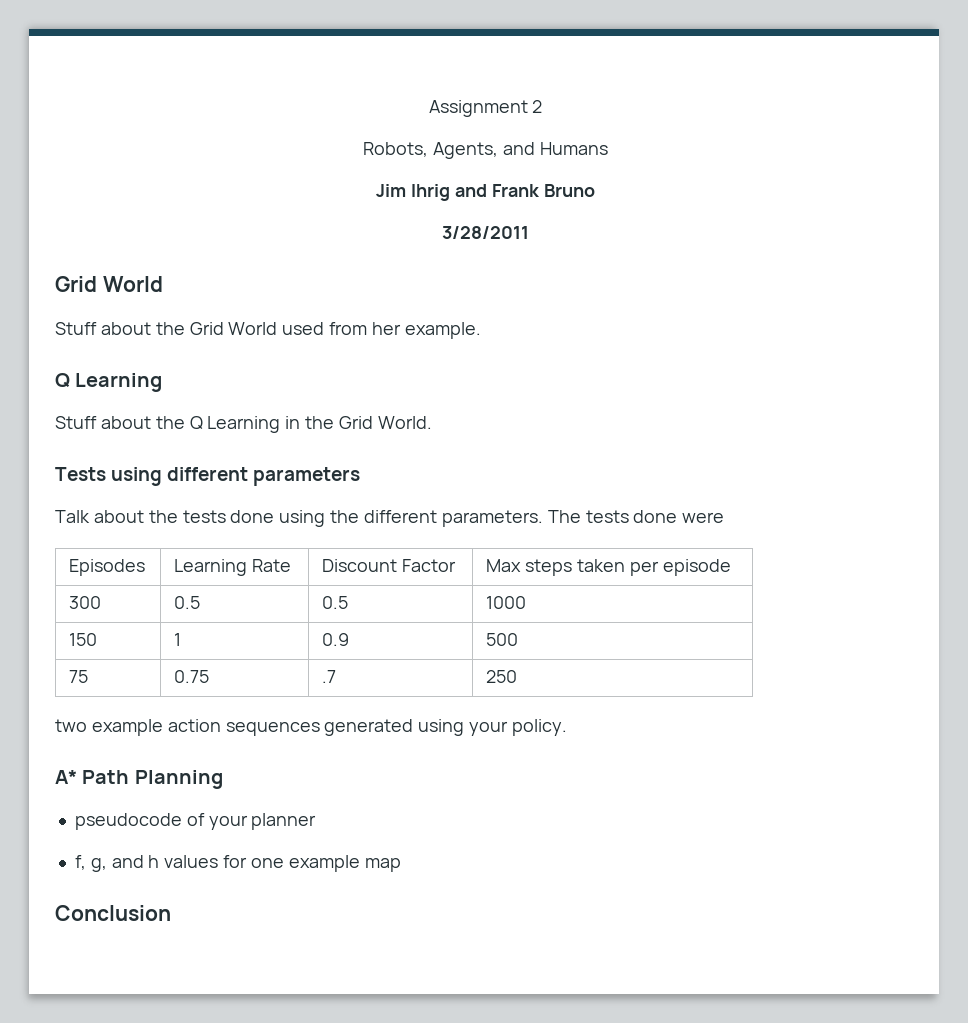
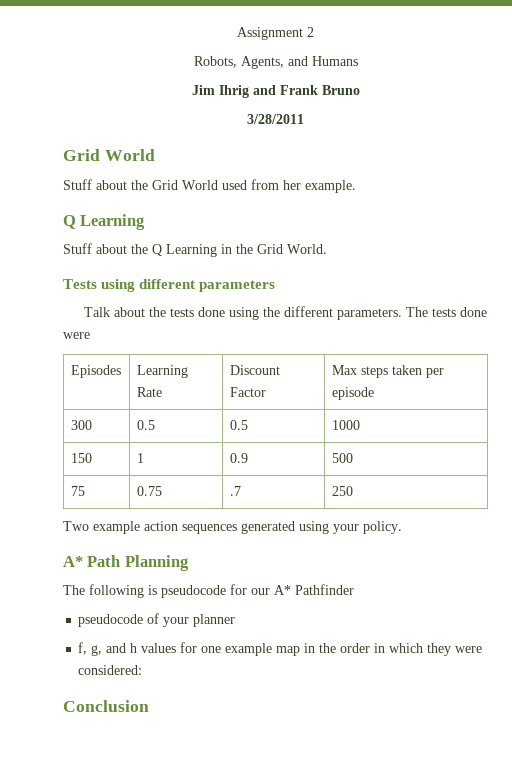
[55,719,87,732] two -> [63,521,89,531] Two
(223, 779) none -> [63,584,354,598] // The following is pseudocode for our A* Pathfinder
(401, 865) none -> [304,643,483,656] [78,665,143,675] in the order in which they were considered:

